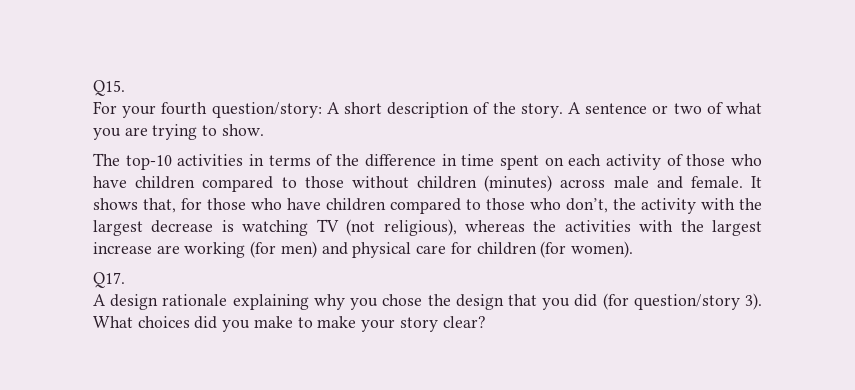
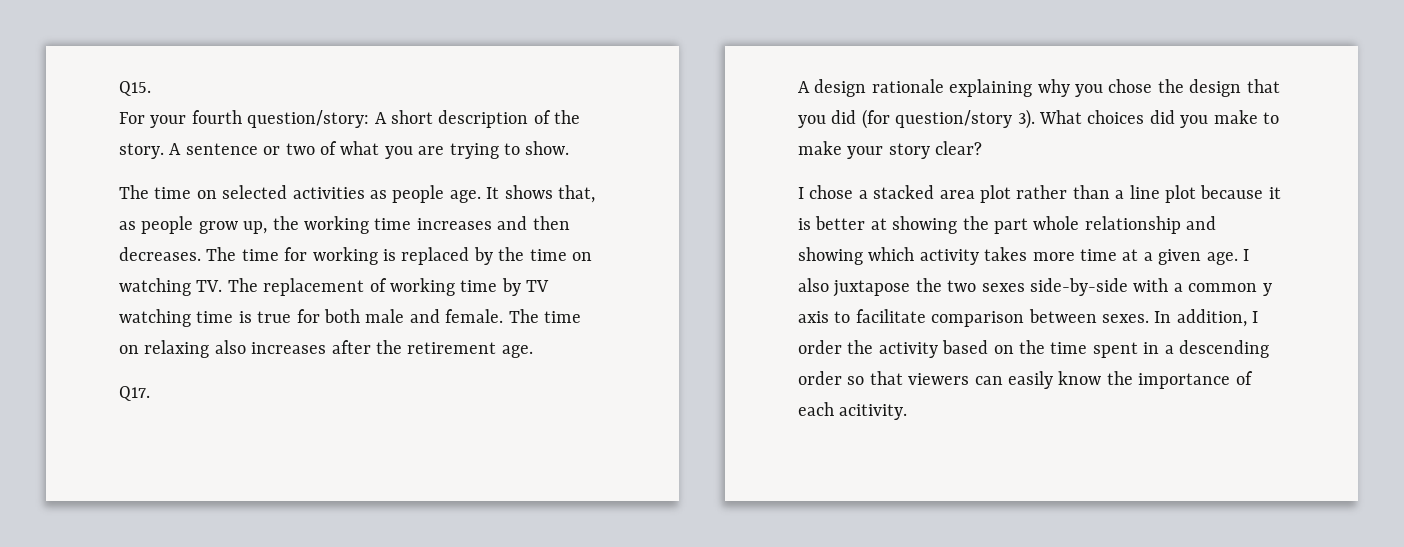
[125,154,762,170] [93,175,762,192] [93,198,762,214] [93,219,762,236] [93,241,633,258] top-10 activities in terms of the difference in time spent on each activity of those who have children compared to those without children (minutes) across male and female. It shows that, for those who have children compared to those who don’t, the activity with the largest decrease is watching TV (not religious), whereas the activities with the largest increase are working (for men) and physical care for children (for women). -> [154,185,595,203] [119,216,570,234] [119,247,592,265] [119,278,550,296] [119,309,581,327] [119,340,533,358] time on selected activities as people age. It shows that, as people grow up, the working time increases and then decreases. The time for working is replaced by the time on watching TV. The replacement of working time by TV watching time is true for both male and female. The time on relaxing also increases after the retirement age.
(486, 322) none -> [798,185,1281,203] [798,216,1217,234] [798,247,1249,265] [798,278,1272,297] [798,309,1259,327] [798,340,1269,358] [798,371,1253,389] [798,402,908,420] // I chose a stacked area plot rather than a line plot because it is better at showing the part whole relationship and showing which activity takes more time at a given age. I also juxtapose the two sexes side-by-side with a common y axis to facilitate comparison between sexes. In addition, I order the activity based on the time spent in a descending order so that viewers can easily know the importance of each acitivity.

